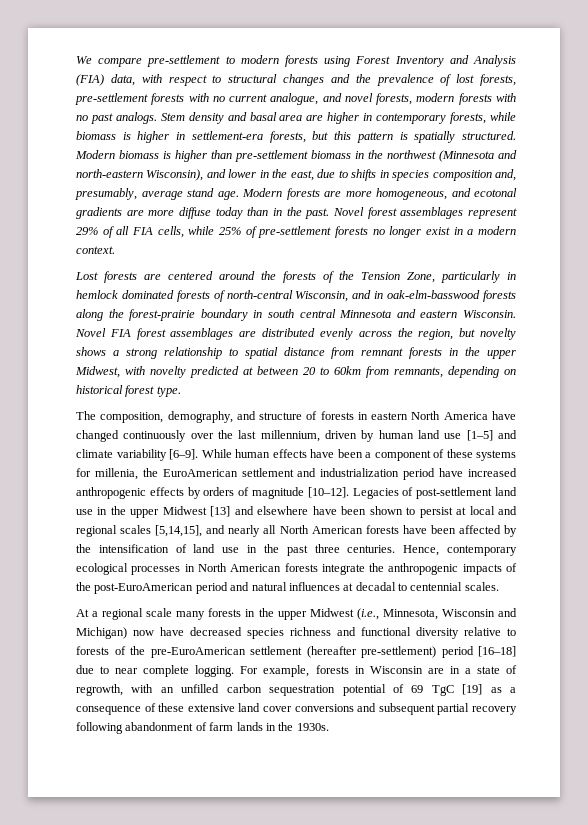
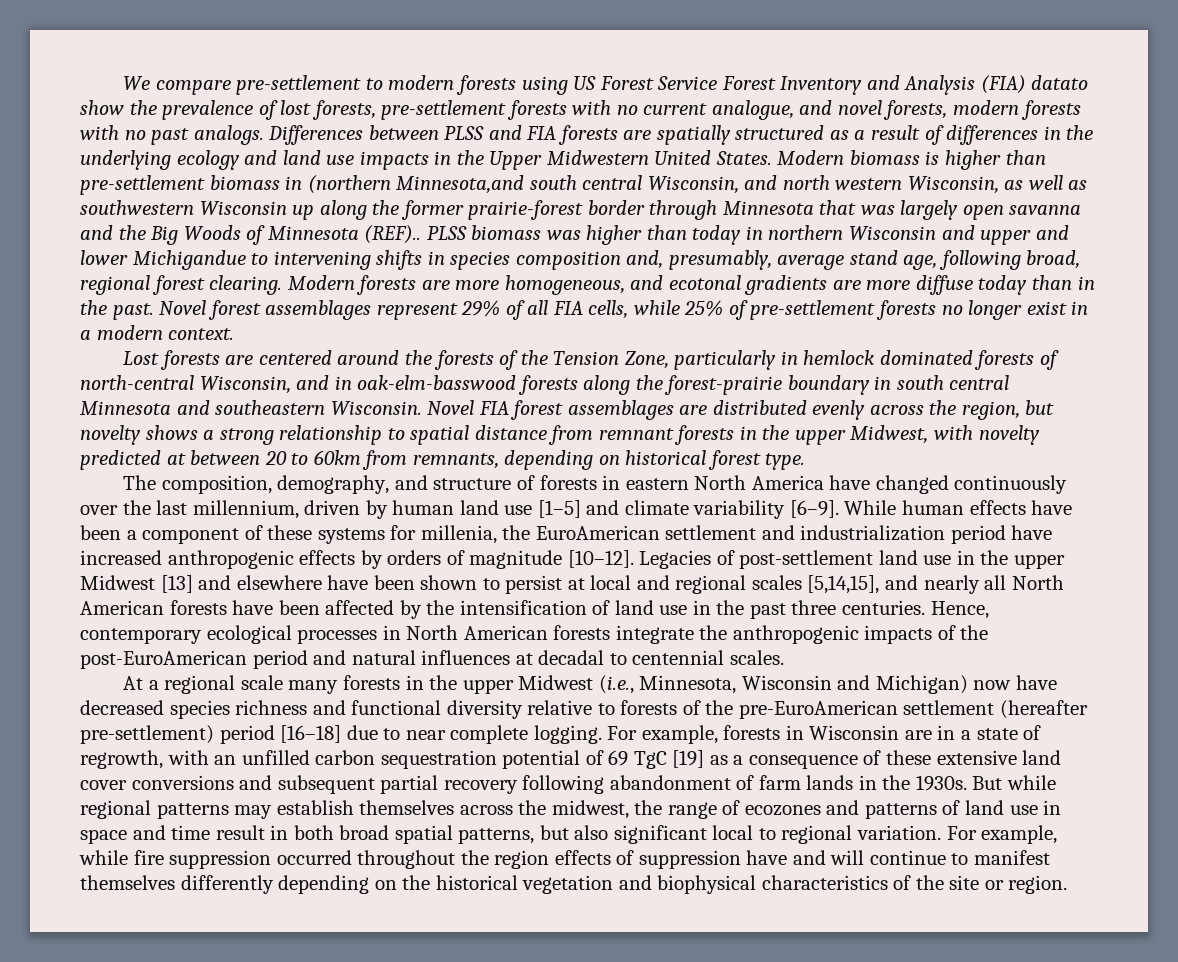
(351, 61) none -> [573,76,718,90] US Forest Service
[110,74,350,86] data, with respect to structural changes and -> [1031,75,1089,90] [80,100,124,115] datato show
[160,112,516,124] [76,131,516,143] Stem density and basal area are higher in contemporary forests, while biomass is higher in settlement-era forests, but this pattern is spatially structured. -> [268,125,1094,145] [80,150,772,170] Differences between PLSS and FIA forests are spatially structured as a result of differences in the underlying ecology and land use impacts in the Upper Midwestern United States.
[368,150,517,162] [76,169,348,181] the northwest (Minnesota and north-eastern Wisconsin), and lower in the east, due to -> [307,175,1088,194] [80,200,1082,220] [80,225,1069,245] [80,250,371,270] (northern Minnesota,and south central Wisconsin, and north western Wisconsin, as well as southwestern Wisconsin up along the former prairie-forest border through Minnesota that was largely open savanna and the Big Woods of Minnesota (REF).. PLSS biomass was higher than today in northern Wisconsin and upper and lower Michigandue to intervening
[217,191,239,200] age. -> [903,250,1081,270] [80,275,283,295] age, following broad, regional forest clearing.
[420,310,458,318] eastern -> [215,400,326,415] southeastern
(329, 727) none -> [972,775,1057,790] [80,800,1062,819] [80,825,1058,844] [79,850,1051,869] [80,875,1068,894] But while regional patterns may establish themselves across the midwest, the range of ecozones and patterns of land use in space and time result in both broad spatial patterns, but also significant local to regional variation. For example, while fire suppression occurred throughout the region effects of suppression have and will continue to manifest themselves differently depending on the historical vegetation and biophysical characteristics of the site or region.

